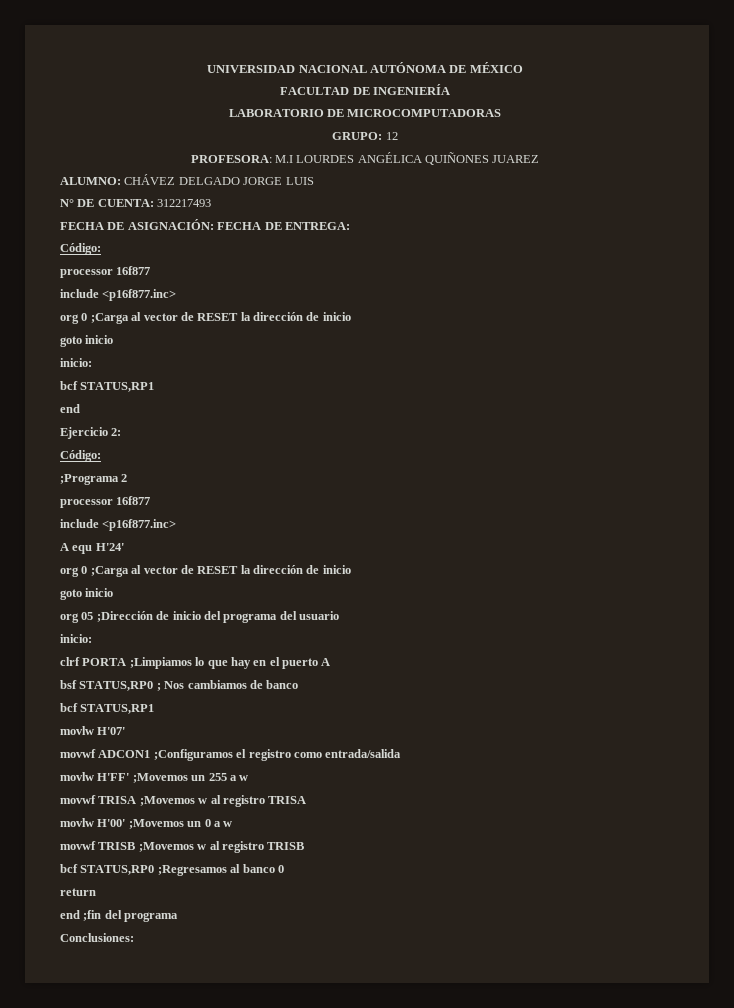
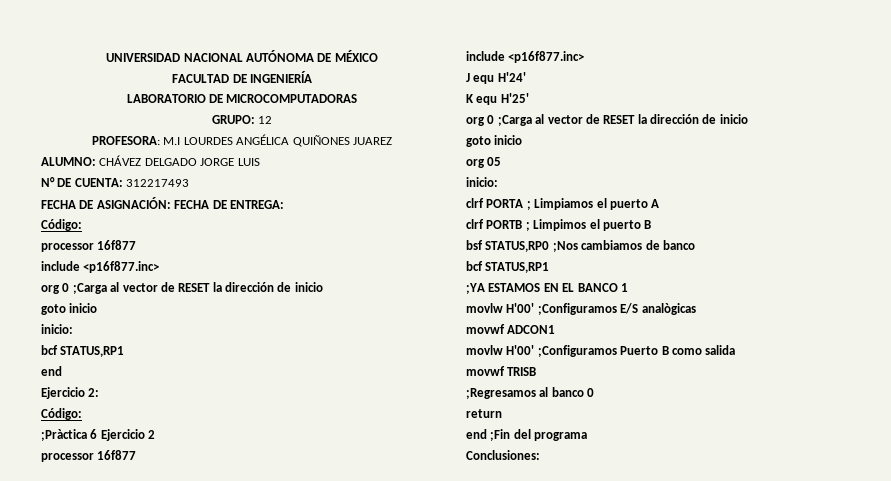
[60,474,119,485] ;Programa -> [41,429,145,441] ;Pràctica 6 Ejercicio
[60,543,69,551] A -> [466,73,470,82] J
(124, 547) none -> [466,93,529,105] // K equ H'25'
[96,611,339,623] [60,634,92,643] [60,657,331,669] ;Dirección de inicio del programa del usuario // inicio: // clrf PORTA ;Limpiamos lo que hay en el puerto A -> [466,177,498,187] [466,198,660,210] [466,219,652,231] // inicio: // clrf PORTA ; Limpiamos el puerto A // clrf PORTB ; Limpimos el puerto B
[156,681,185,691] ; Nos -> [552,241,578,252] ;Nos
[60,726,126,735] [60,749,402,761] [60,772,249,783] [60,795,307,807] [60,818,233,829] [60,841,305,853] [60,864,155,875] movlw H'07' // movwf ADCON1 ;Configuramos el registro como entrada/salida // movlw H'FF' ;Movemos un 255 a w // movwf TRISA ;Movemos w al registro TRISA // movlw H'00' ;Movemos un 0 a w // movwf TRISB ;Movemos w al registro TRISB // bcf STATUS,RP0 -> [466,283,628,294] [466,303,696,315] [466,324,556,334] [466,345,736,357] [466,366,537,376] ;YA ESTAMOS EN EL BANCO 1 // movlw H'00' ;Configuramos E/S analògicas // movwf ADCON1 // movlw H'00' ;Configuramos Puerto B como salida // movwf TRISB //
[83,910,102,921] ;fin -> [490,429,511,441] ;Fin

